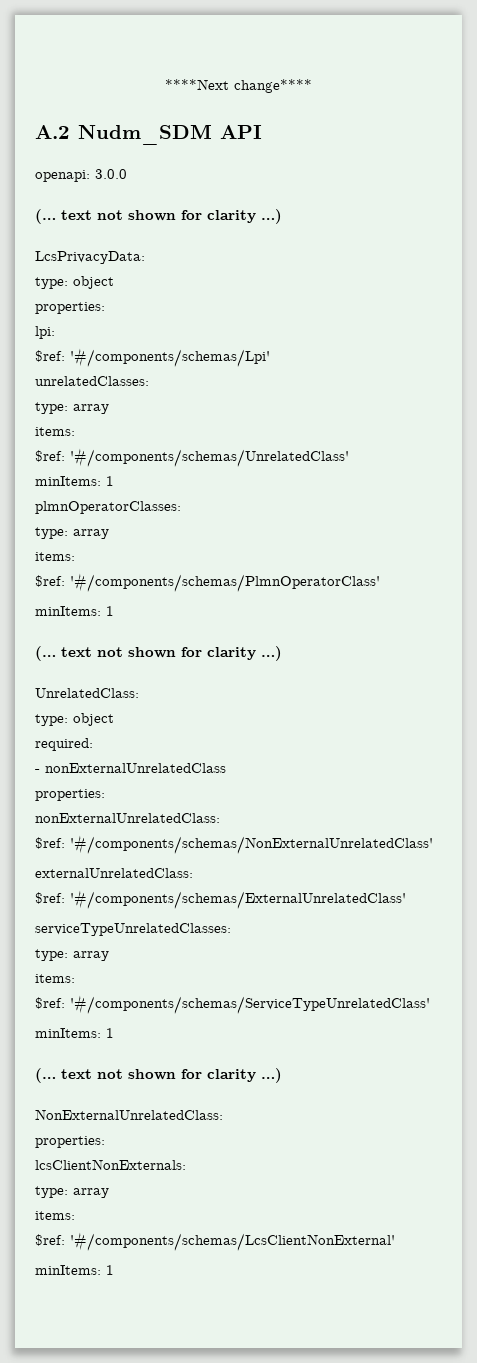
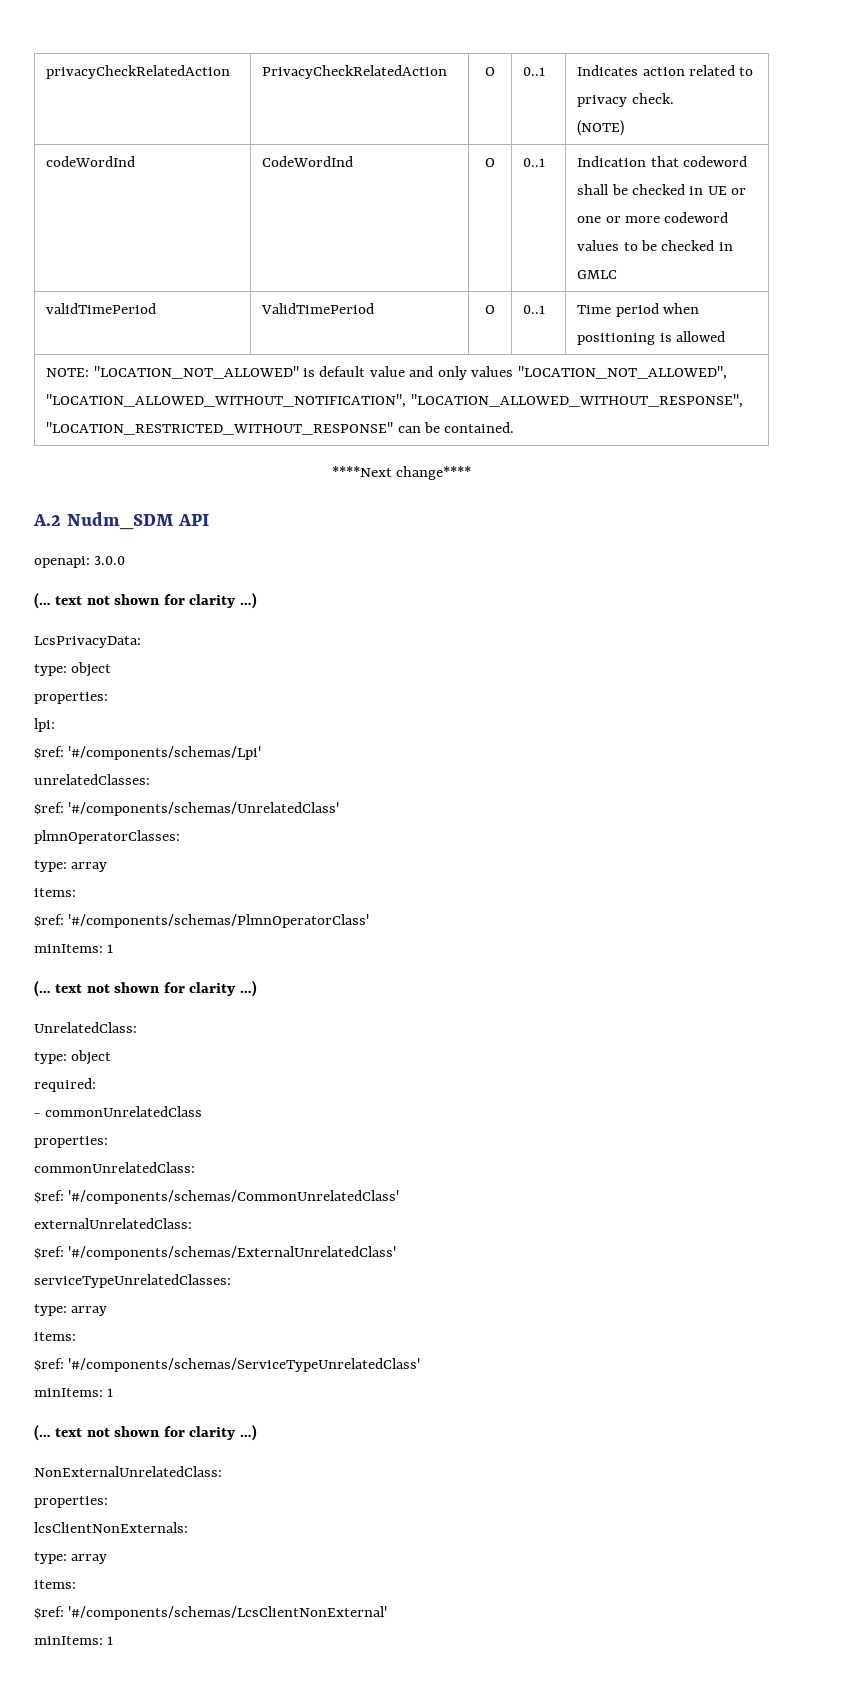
(165, 84) none -> [46,65,231,79] [262,65,448,79] [485,67,495,76] [523,67,546,76] [577,65,754,76] [577,93,674,107] [577,120,625,136] [46,156,136,167] [262,156,354,167] [485,158,495,167] [523,158,546,167] [577,156,747,167] [577,184,747,195] [577,212,729,223] [577,240,733,251] [577,270,618,279] [46,303,157,314] [261,303,375,314] [485,305,495,314] [523,305,546,314] [577,303,699,317] [577,331,725,345] [46,366,727,380] [46,394,743,408] [46,422,515,435] privacyCheckRelatedAction | PrivacyCheckRelatedAction | O | 0..1 | Indicates action related to privacy check. // (NOTE) // codeWordInd | CodeWordInd | O | 0..1 | Indication that codeword shall be checked in UE or one or more codeword values to be checked in GMLC // validTimePeriod | ValidTimePeriod | O | 0..1 | Time period when positioning is allowed // NOTE: "LOCATION_NOT_ALLOWED" is default value and only values "LOCATION_NOT_ALLOWED", "LOCATION_ALLOWED_WITHOUT_NOTIFICATION", "LOCATION_ALLOWED_WITHOUT_RESPONSE", "LOCATION_RESTRICTED_WITHOUT_RESPONSE" can be contained. //
[35,402,109,414] [35,427,75,436] // type: array // items: -> (150, 779) none
[35,476,114,486] // minItems: 1 -> (340, 809) none
[45,763,226,773] [35,789,105,801] [35,813,220,823] [35,835,433,854] nonExternalUnrelatedClass // properties: // nonExternalUnrelatedClass: // $ref: '#/components/schemas/NonExternalUnrelatedClass' -> [45,1106,203,1117] [34,1136,108,1148] [34,1162,195,1173] [34,1190,400,1204] commonUnrelatedClass // properties: // commonUnrelatedClass: // $ref: '#/components/schemas/CommonUnrelatedClass'

